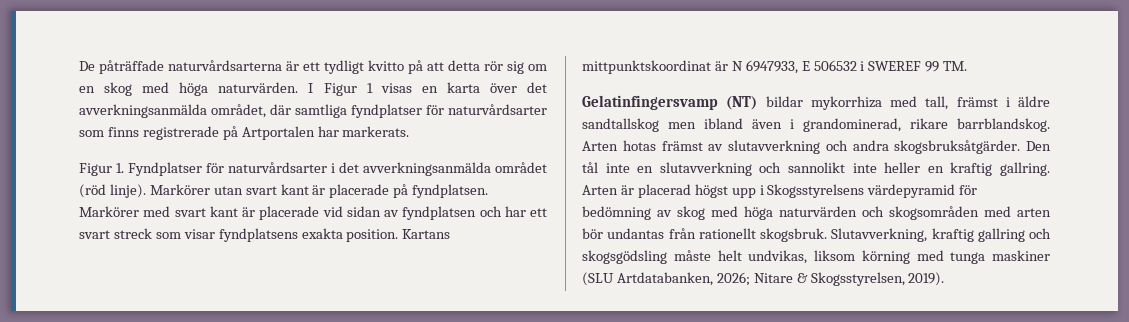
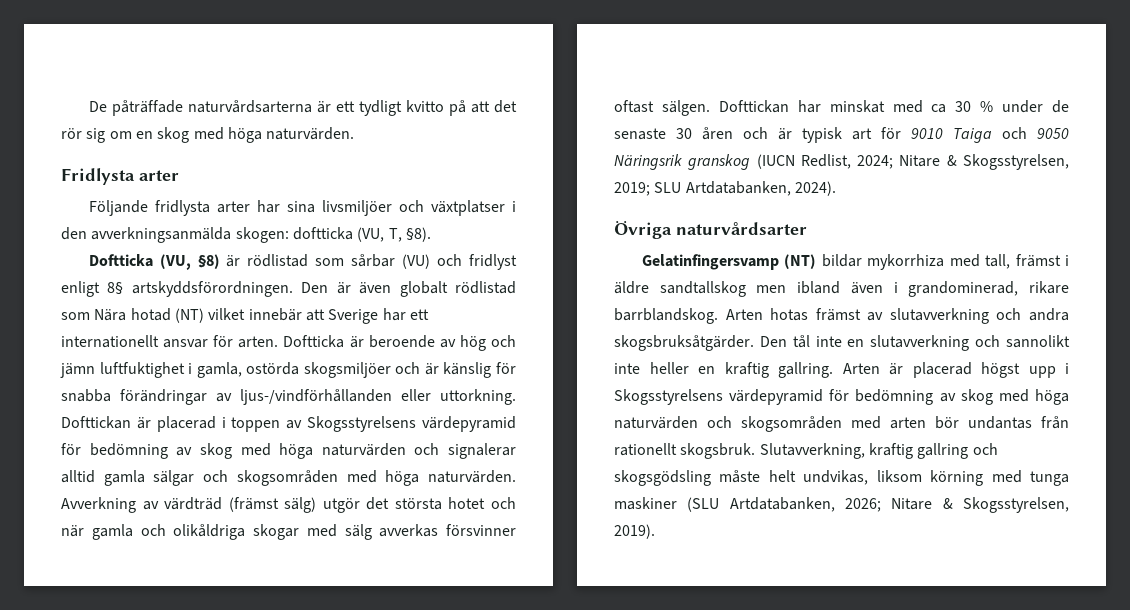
[448,60,480,71] detta -> [494,100,517,113] det
[308,82,547,96] [79,104,547,118] [79,126,410,140] [79,162,547,176] [79,184,489,198] [79,206,547,220] [79,228,451,242] [582,60,968,74] I Figur 1 visas en karta över det avverkningsanmälda området, där samtliga fyndplatser för naturvårdsarter som finns registrerade på Artportalen har markerats. // Figur 1. Fyndplatser för naturvårdsarter i det avverkningsanmälda området (röd linje). Markörer utan svart kant är placerade på fyndplatsen. Markörer med svart kant är placerade vid sidan av fyndplatsen och har ett svart streck som visar fyndplatsens exakta position. Kartans mittpunktskoordinat är N 6947933, E 506532 i SWEREF 99 TM. -> [61,168,179,185] [88,200,516,216] [61,227,431,243] [88,254,518,270] [61,281,516,297] [61,308,429,324] [61,335,516,351] [60,362,516,378] [61,389,516,405] [61,416,516,432] [61,443,516,459] [61,470,516,486] [61,497,516,513] [61,524,516,540] [614,100,1069,116] [614,127,1069,143] [614,154,1069,170] [614,181,836,196] [614,221,807,239] // Fridlysta arter // Följande fridlysta arter har sina livsmiljöer och växtplatser i den avverkningsanmälda skogen: doftticka (VU, T, §8). // Doftticka (VU, §8) är rödlistad som sårbar (VU) och fridlyst enligt 8§ artskyddsförordningen. Den är även globalt rödlistad som Nära hotad (NT) vilket innebär att Sverige har ett internationellt ansvar för arten. Doftticka är beroende av hög och jämn luftfuktighet i gamla, ostörda skogsmiljöer och är känslig för snabba förändringar av ljus-/vindförhållanden eller uttorkning. Dofttickan är placerad i toppen av Skogsstyrelsens värdepyramid för bedömning av skog med höga naturvärden och signalerar alltid gamla sälgar och skogsområden med höga naturvärden. Avverkning av värdträd (främst sälg) utgör det största hotet och när gamla och olikåldriga skogar med sälg avverkas försvinner oftast sälgen. Dofttickan har minskat med ca 30 % under de senaste 30 åren och är typisk art för 9010 Taiga och 9050 Näringsrik granskog (IUCN Redlist, 2024; Nitare & Skogsstyrelsen, 2019; SLU Artdatabanken, 2024). // Övriga naturvårdsarter

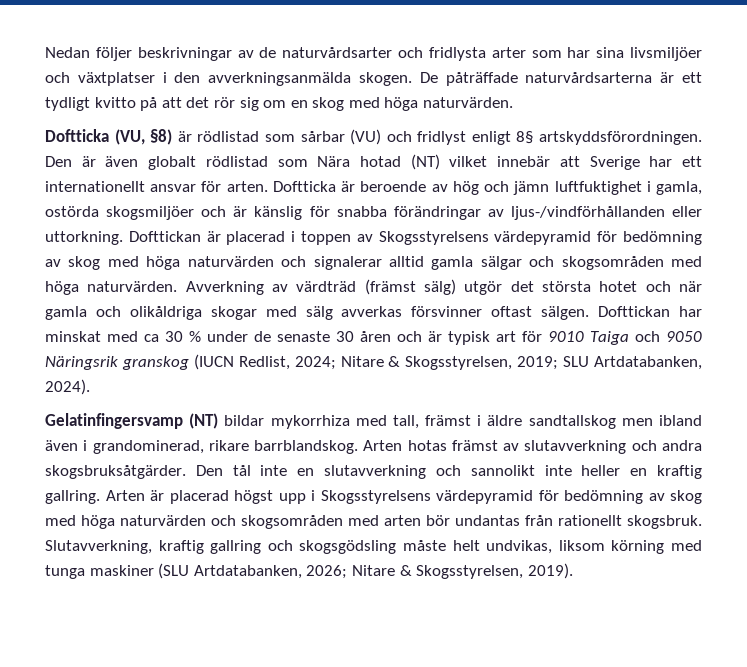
(88, 106) none -> [45,47,703,61] [45,72,413,86] Nedan följer beskrivningar av de naturvårdsarter och fridlysta arter som har sina livsmiljöer och växtplatser i den avverkningsanmälda skogen.
[61,168,179,185] [88,200,516,216] [61,227,431,243] // Fridlysta arter // Följande fridlysta arter har sina livsmiljöer och växtplatser i den avverkningsanmälda skogen: doftticka (VU, T, §8). -> (514, 102) none
[614,221,807,239] // Övriga naturvårdsarter -> (90, 387) none

